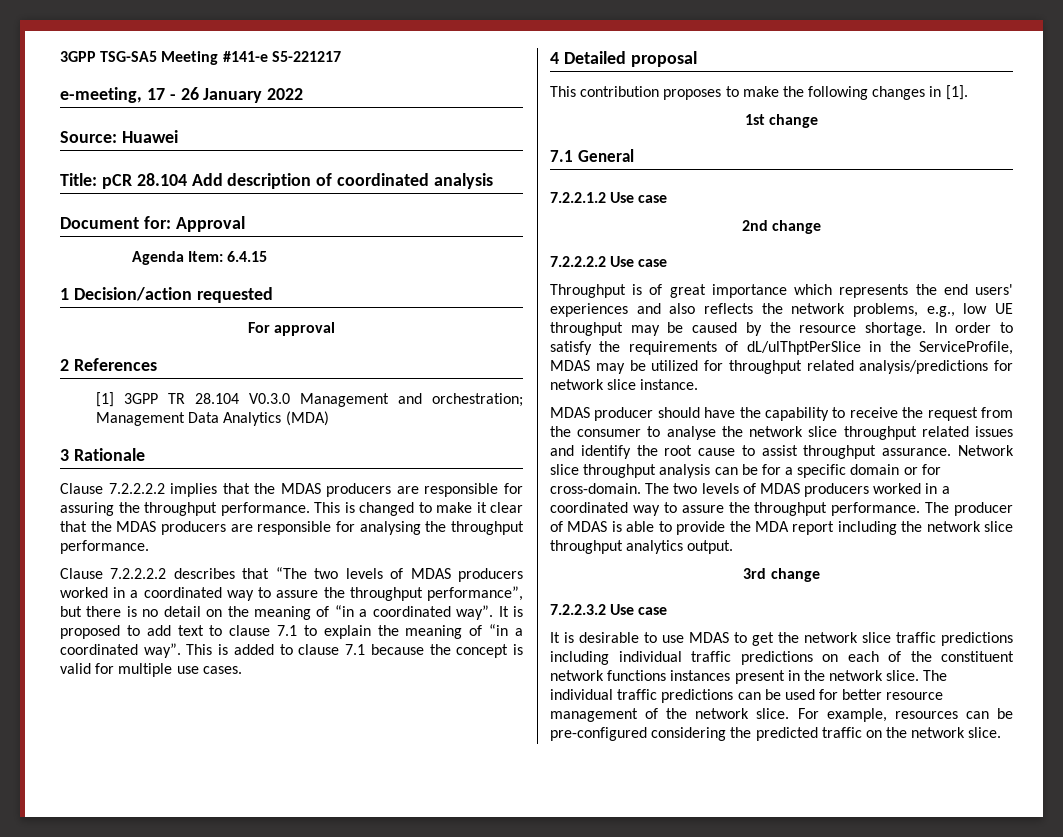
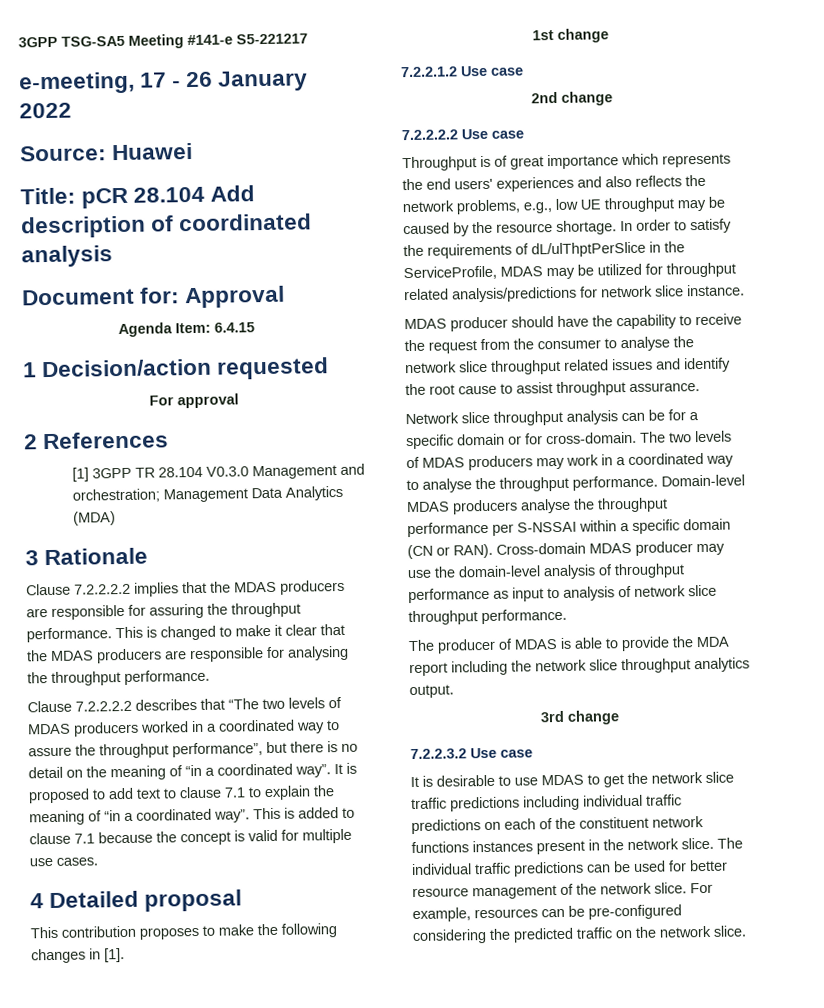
[550,149,634,162] // 7.1 General -> (609, 35) none
(952, 452) none -> (700, 387) //
[873,483,950,494] [550,502,921,516] worked in a coordinated way to assure the throughput performance. -> [536,452,734,470] [406,474,745,493] [406,497,668,515] [407,518,731,538] [407,541,725,560] [407,563,685,580] [408,584,717,604] [408,608,567,626] may work in a coordinated way to analyse the throughput performance. Domain-level MDAS producers analyse the throughput performance per S-NSSAI within a specific domain (CN or RAN). Cross-domain MDAS producer may use the domain-level analysis of throughput performance as input to analysis of network slice throughput performance. //

